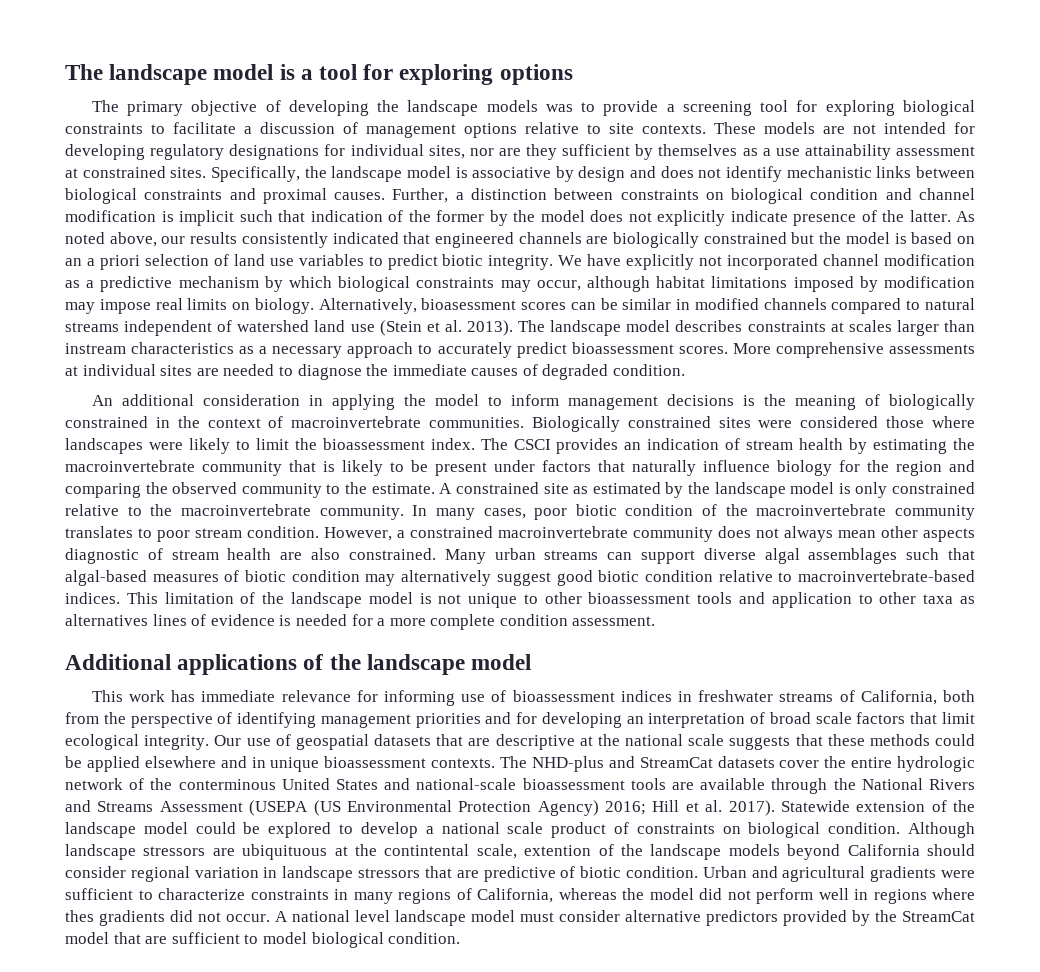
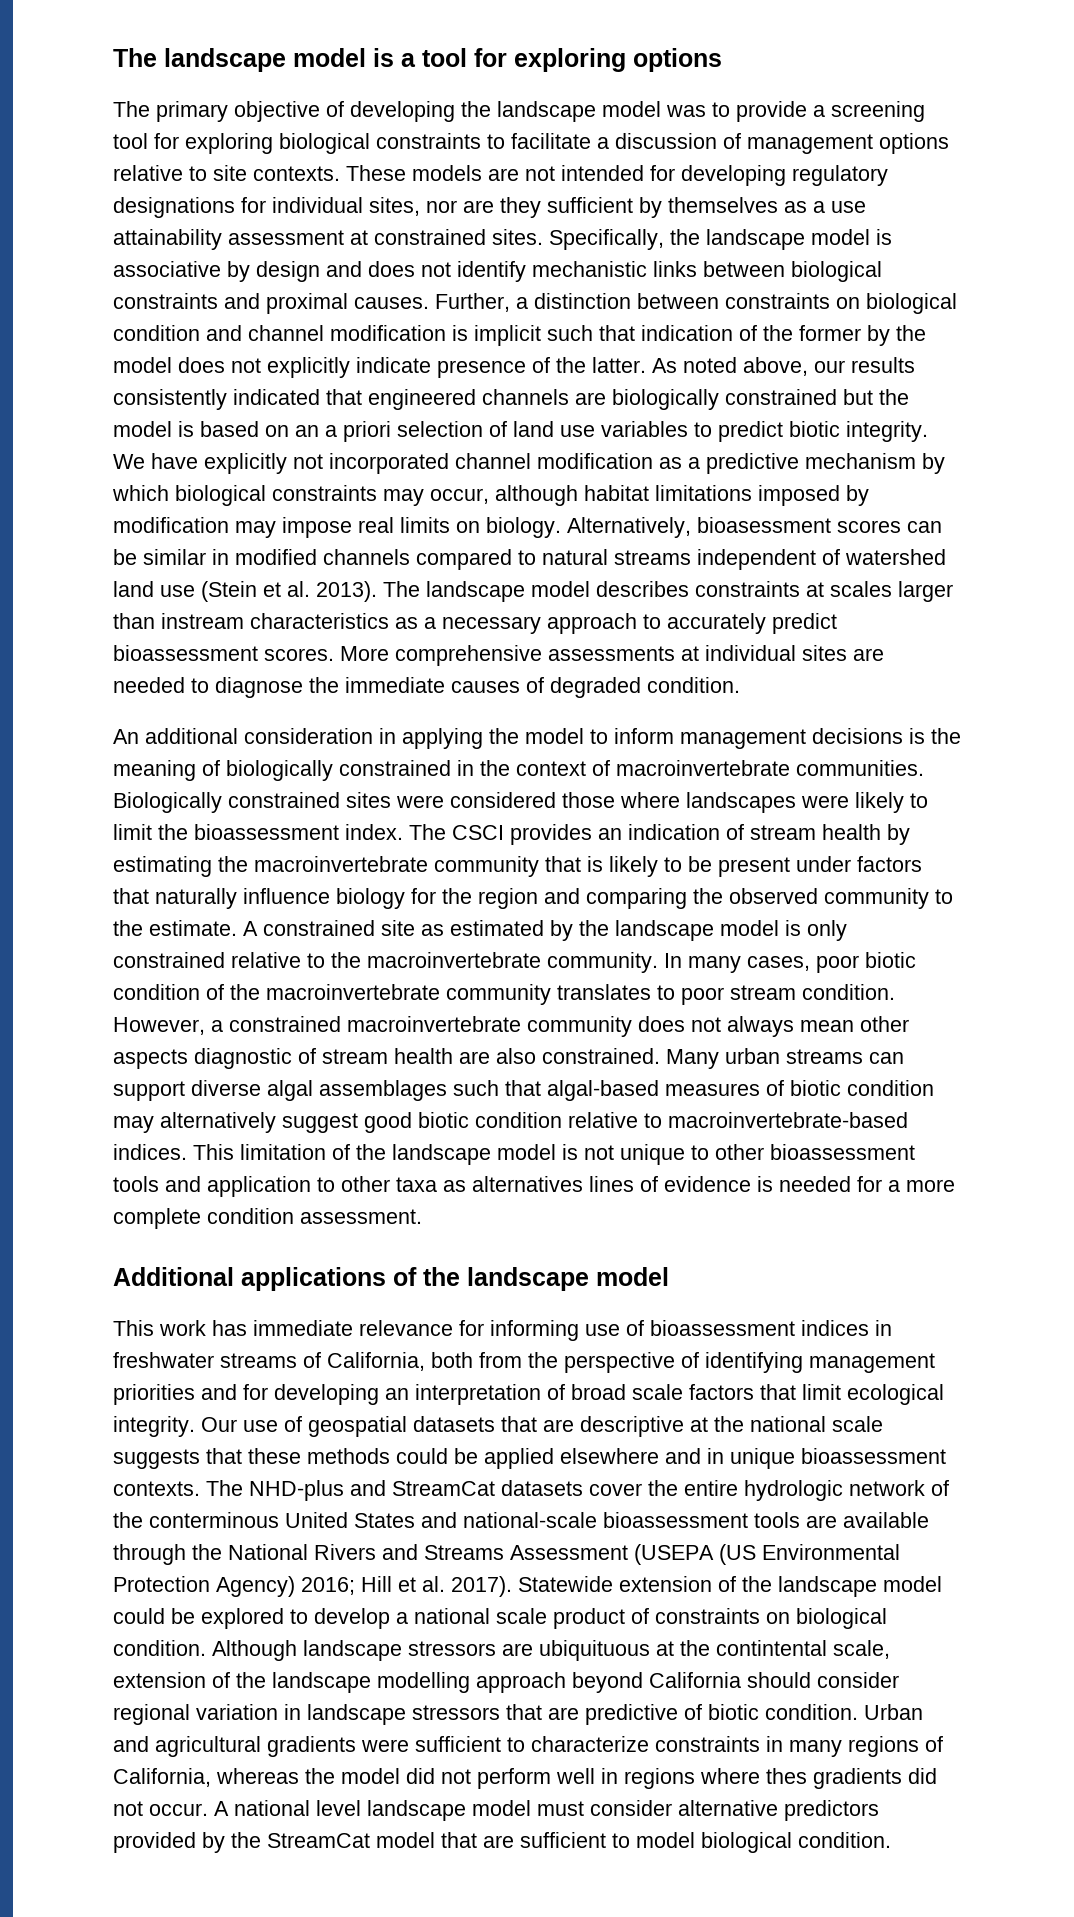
[486,100,538,112] models -> [602,101,661,117] model
[524,844,780,860] extention of the landscape models -> [113,1672,566,1693] extension of the landscape modelling approach

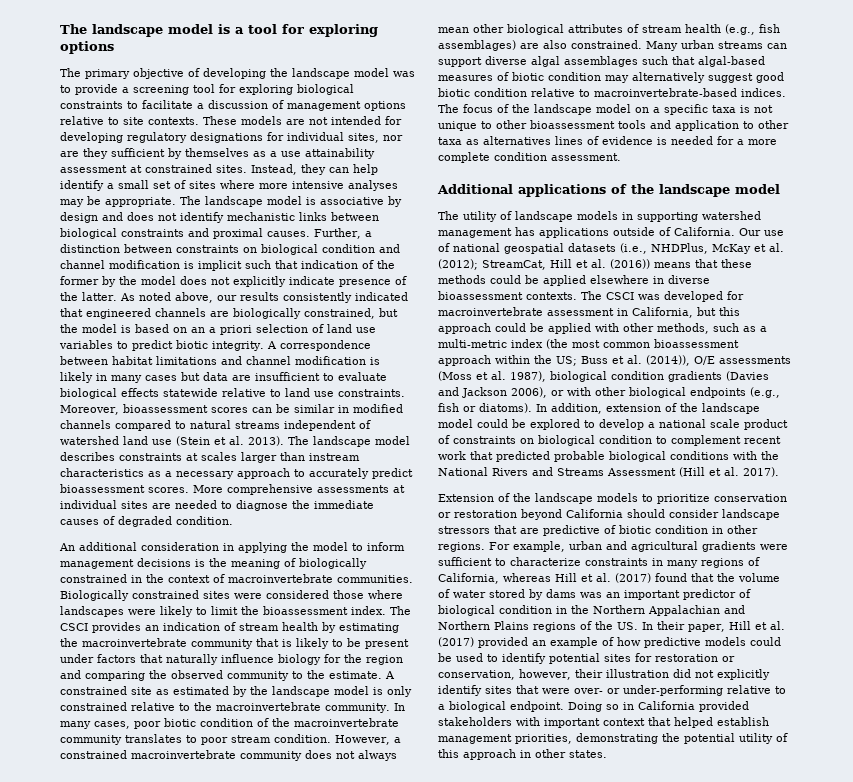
[549,229,700,250] Specifically, the -> [251,164,378,175] [60,180,398,191] [60,196,201,207] Instead, they can help identify a small set of sites where more intensive analyses may be appropriate. The
[725,389,837,405] constrained -> [304,308,375,319] constrained,
[113,453,945,474] [112,485,869,506] [113,517,831,538] We have explicitly not incorporated channel modification as a predictive mechanism by which biological constraints may occur, although habitat limitations imposed by modification may impose real limits on biology. Alternatively, bioasessment -> [266,340,371,351] [60,356,380,365] [60,372,387,383] [60,388,405,399] [60,404,208,415] A correspondence between habitat limitations and channel modification is likely in many cases but data are insufficient to evaluate biological effects statewide relative to land use constraints. Moreover, bioassessment
[113,1048,453,1069] aspects diagnostic of stream health -> [507,24,780,35] [438,40,516,51] biological attributes of stream health (e.g., fish assemblages)
[193,1144,556,1165] This limitation of the landscape model -> [438,104,736,115] The focus of the landscape model on a specific taxa
[113,1320,892,1341] [113,1352,935,1373] [113,1384,944,1405] [113,1416,195,1437] This work has immediate relevance for informing use of bioassessment indices in freshwater streams of California, both from the perspective of identifying management priorities and for developing an interpretation of broad scale factors that limit ecological integrity. -> [438,211,761,222] [438,227,735,238] The utility of landscape models in supporting watershed management has applications outside of California.
(302, 1424) none -> [453,243,500,252] national
[501,1416,883,1437] [113,1449,200,1469] that are descriptive at the national scale suggests -> [620,243,784,254] [438,259,691,270] (i.e., NHDPlus, McKay et al. (2012); StreamCat, Hill et al. (2016)) means
[665,1448,946,1469] [113,1480,949,1501] [113,1512,929,1528] [113,1544,900,1565] [113,1576,613,1597] and in unique bioassessment contexts. The NHD-plus and StreamCat datasets cover the entire hydrologic network of the conterminous United States and national-scale bioassessment tools are available through the National Rivers and Streams Assessment (USEPA (US Environmental Protection Agency) 2016; Hill et al. 2017). Statewide -> [653,275,710,284] [438,291,744,302] [438,307,740,318] [438,323,767,334] [438,339,739,349] [438,355,791,366] [438,371,769,382] [438,387,780,398] [438,403,602,414] in diverse bioassessment contexts. The CSCI was developed for macroinvertebrate assessment in California, but this approach could be applied with other methods, such as a multi-metric index (the most common bioassessment approach within the US; Buss et al. (2014)), O/E assessments (Moss et al. 1987), biological condition gradients (Davies and Jackson 2006), or with other biological endpoints (e.g., fish or diatoms). In addition,
[113,1640,890,1661] [113,1672,566,1693] condition. Although landscape stressors are ubiquituous at the contintental scale, extension of the landscape modelling approach -> [599,435,781,446] [438,451,779,462] [438,467,779,477] [438,493,787,504] [438,510,517,518] condition to complement recent work that predicted probable biological conditions with the National Rivers and Streams Assessment (Hill et al. 2017). // Extension of the landscape models to prioritize conservation or restoration
[113,1704,301,1725] regional variation in -> (719, 513) none
[765,1704,923,1720] condition. Urban -> [655,525,758,534] [438,541,602,552] condition in other regions. For example, urban
[305,1768,937,1789] [113,1800,879,1821] [113,1832,891,1853] the model did not perform well in regions where thes gradients did not occur. A national level landscape model must consider alternative predictors provided by the StreamCat model that are sufficient to model biological condition. -> [555,573,780,583] [438,589,751,600] [438,605,745,616] [438,621,785,632] [438,637,781,648] [438,653,735,664] [438,669,770,680] [438,685,786,696] [438,701,749,712] [438,717,769,728] [438,733,788,744] [438,749,607,760] Hill et al. (2017) found that the volume of water stored by dams was an important predictor of biological condition in the Northern Appalachian and Northern Plains regions of the US. In their paper, Hill et al. (2017) provided an example of how predictive models could be used to identify potential sites for restoration or conservation, however, their illustration did not explicitly identify sites that were over- or under-performing relative to a biological endpoint. Doing so in California provided stakeholders with important context that helped establish management priorities, demonstrating the potential utility of this approach in other states.

